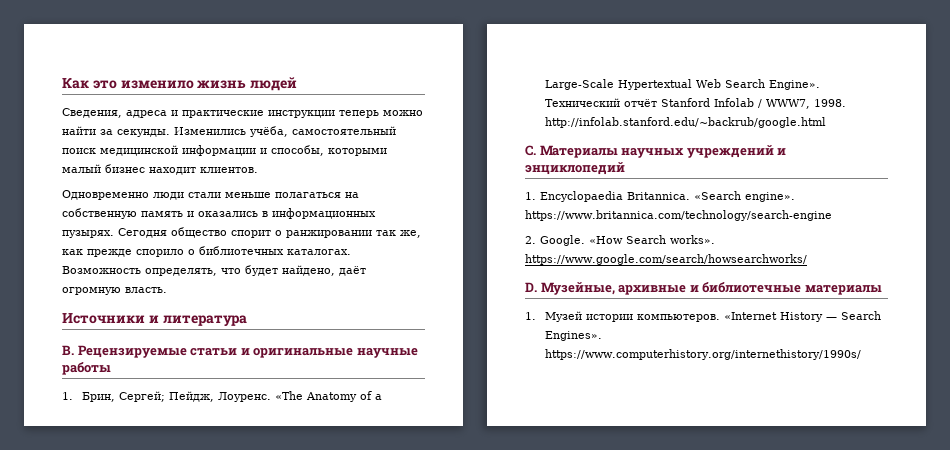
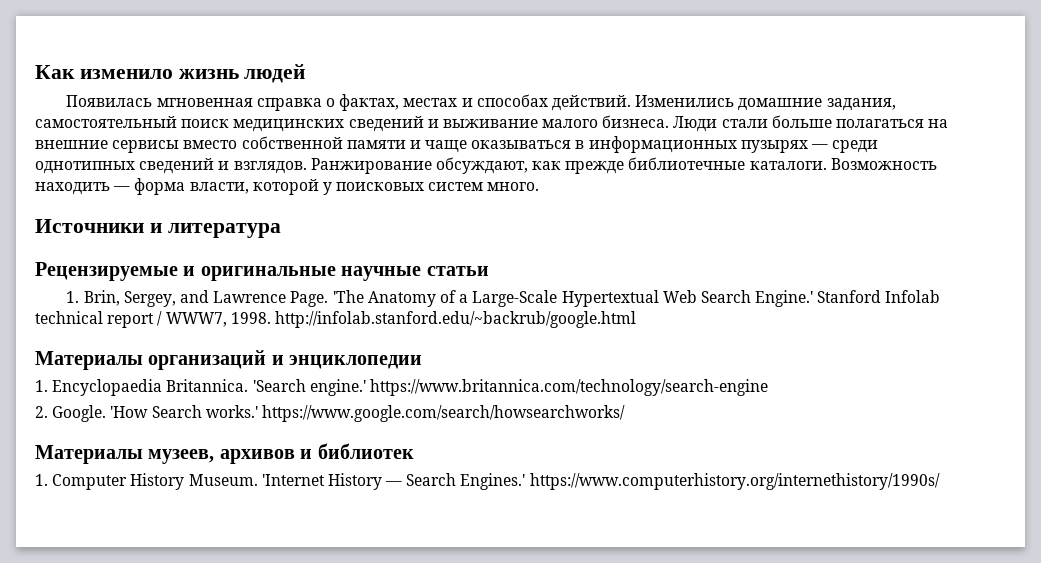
[92,80,117,89] это -> (75, 72) none
[62,108,423,118] [62,126,396,137] [62,145,387,156] [62,164,258,175] [62,190,359,200] [62,208,376,219] [62,227,421,238] [62,246,351,257] [62,265,366,276] [62,287,167,295] Сведения, адреса и практические инструкции теперь можно найти за секунды. Изменились учёба, самостоятельный поиск медицинской информации и способы, которыми малый бизнес находит клиентов. // Одновременно люди стали меньше полагаться на собственную память и оказались в информационных пузырях. Сегодня общество спорит о ранжировании так же, как прежде спорило о библиотечных каталогах. Возможность определять, что будет найдено, даёт огромную власть. -> [66,94,896,111] [35,115,949,132] [35,136,879,153] [35,157,937,174] [35,178,540,195] Появилась мгновенная справка о фактах, местах и способах действий. Изменились домашние задания, самостоятельный поиск медицинских сведений и выживание малого бизнеса. Люди стали больше полагаться на внешние сервисы вместо собственной памяти и чаще оказываться в информационных пузырях — среди однотипных сведений и взглядов. Ранжирование обсуждают, как прежде библиотечные каталоги. Возможность находить — форма власти, которой у поисковых систем много.
[62,345,238,358] B. Рецензируемые статьи -> [35,262,178,281] Рецензируемые
[62,362,111,375] [62,391,304,402] работы // 1. Брин, Сергей; Пейдж, Лоуренс. «The -> [426,266,489,276] [66,290,364,307] статьи // 1. Brin, Sergey, and Lawrence Page. 'The
[769,80,821,90] [545,98,755,107] Engine». Технический отчёт Stanford Infolab -> [755,290,941,307] [35,311,155,328] Engine.' Stanford Infolab technical report
[525,145,787,158] [525,162,625,175] C. Материалы научных учреждений и энциклопедий -> [35,350,423,370] Материалы организаций и энциклопедии
[694,191,795,202] «Search engine». -> [252,379,366,396] 'Search engine.'
[589,235,715,244] [525,254,807,265] [525,282,882,295] [525,311,778,322] «How Search works». https://www.google.com/search/howsearchworks/ // D. Музейные, архивные и библиотечные материалы // 1. Музей истории компьютеров. «Internet -> [110,405,625,422] [35,443,414,464] [35,473,325,490] 'How Search works.' https://www.google.com/search/howsearchworks/ // Материалы музеев, архивов и библиотек // 1. Computer History Museum. 'Internet
[545,331,603,341] Engines». -> [460,473,526,490] Engines.'

